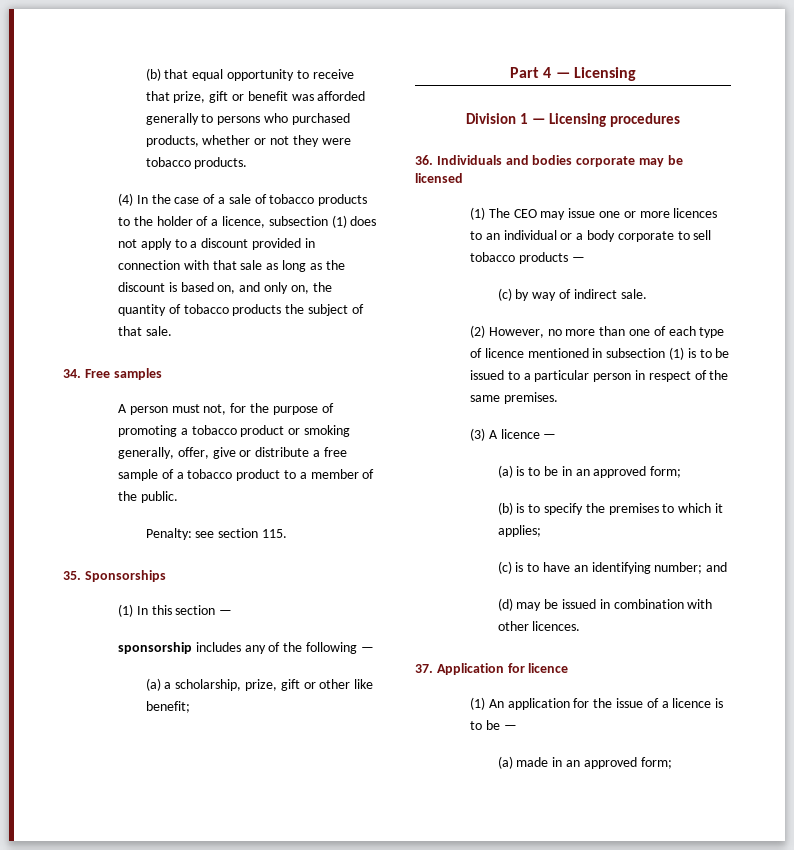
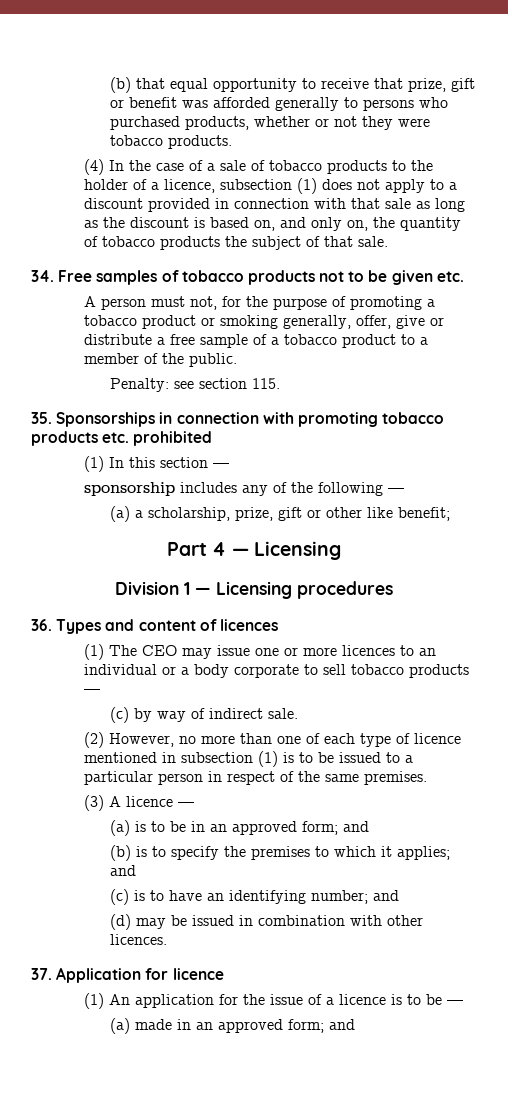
(162, 374) none -> [161,270,464,285] of tobacco products not to be given etc.
(166, 576) none -> [159,412,445,427] [31,431,213,446] in connection with promoting tobacco products etc. prohibited
[436,155,683,167] [415,173,463,183] Individuals and bodies corporate may be licensed -> [56,619,278,634] Types and content of licences
(682, 472) none -> [342,821,369,832] and
(541, 531) none -> [109,865,136,876] and
(672, 763) none -> [328,1019,355,1030] and

